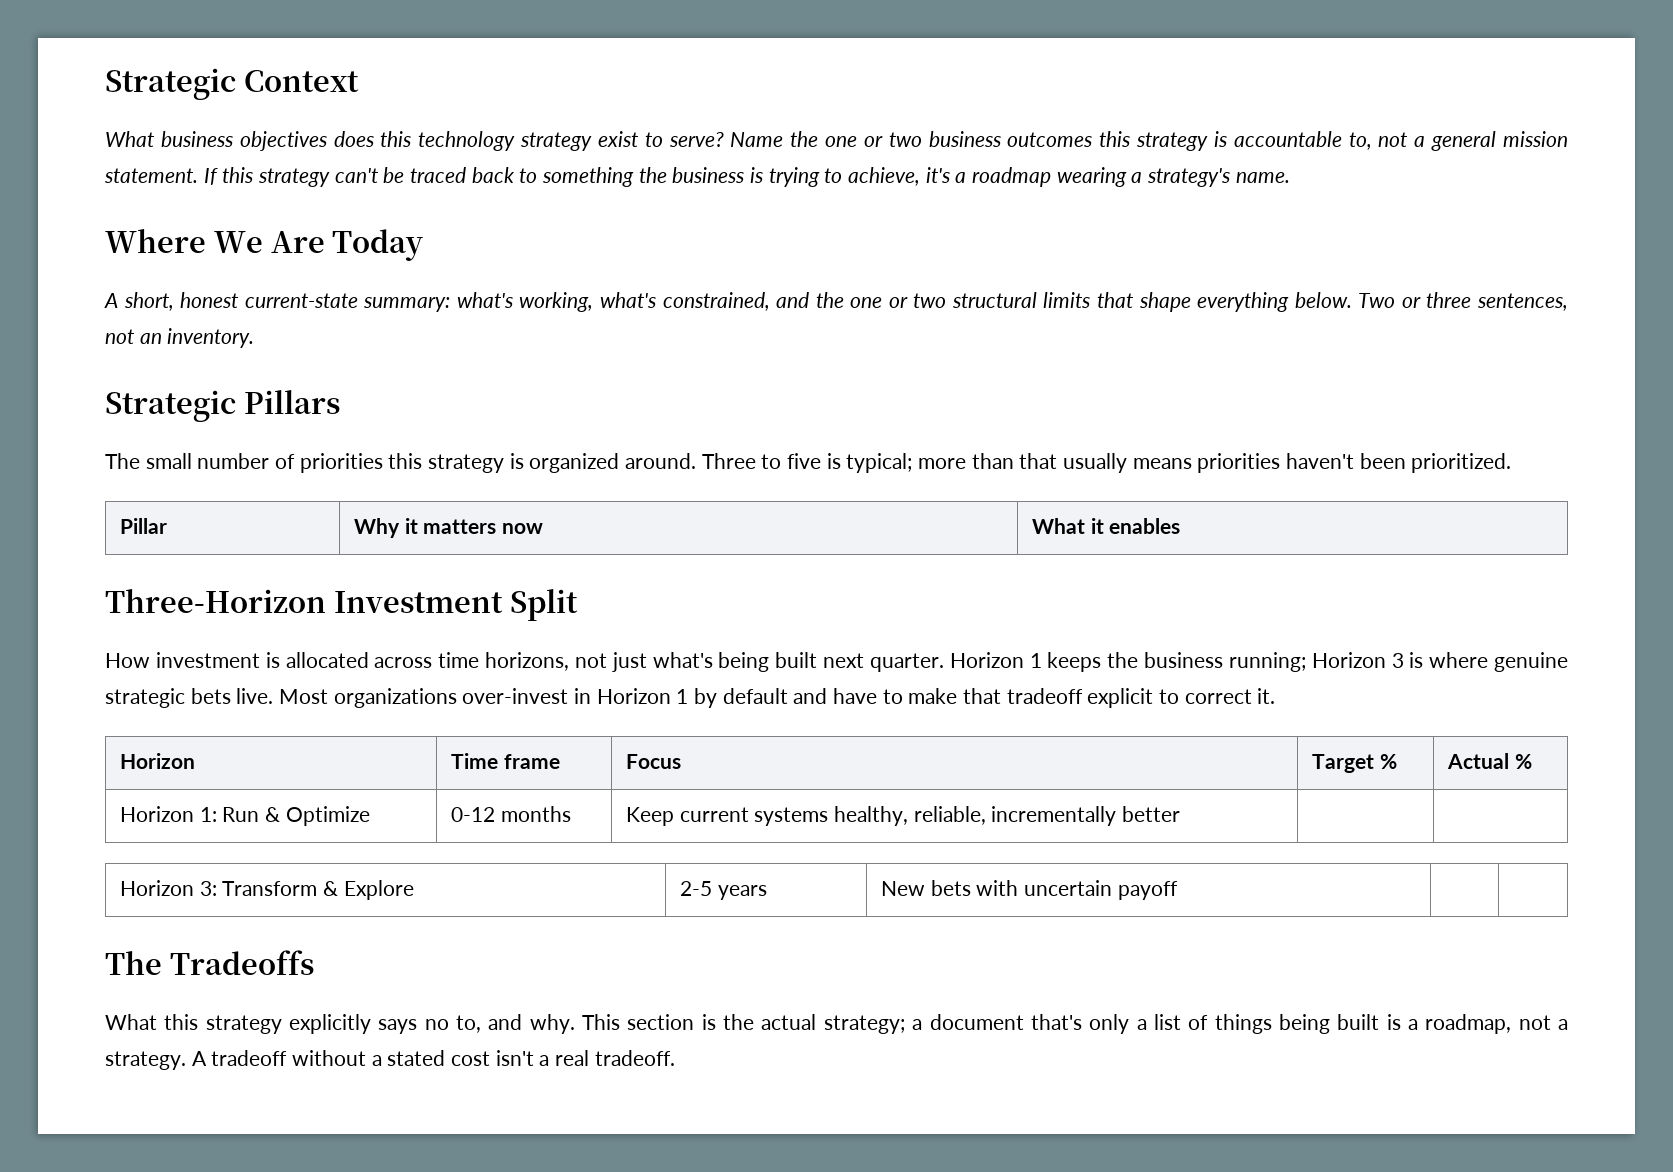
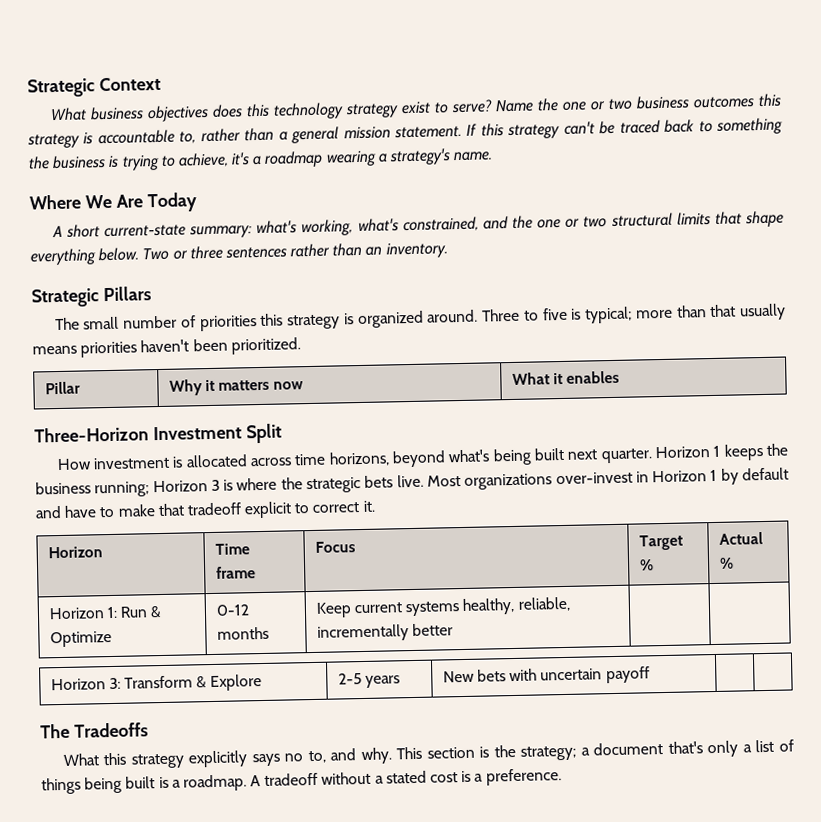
[1378,132,1409,147] not -> [200,127,275,143] rather than
[123,292,240,311] short, honest -> [65,224,100,238] short
[1476,293,1568,311] [105,329,135,344] sentences, not -> [224,242,363,259] sentences rather than
[574,652,647,672] not just -> [392,450,447,468] beyond
[1493,652,1568,672] genuine -> [280,477,303,490] the
[761,1014,817,1030] actual -> (516, 751) none
[1425,1014,1569,1034] [105,1051,186,1070] roadmap, not a strategy. -> [182,774,247,792] roadmap.
[495,1050,675,1066] isn't a real tradeoff. -> [461,768,562,786] is a preference.

